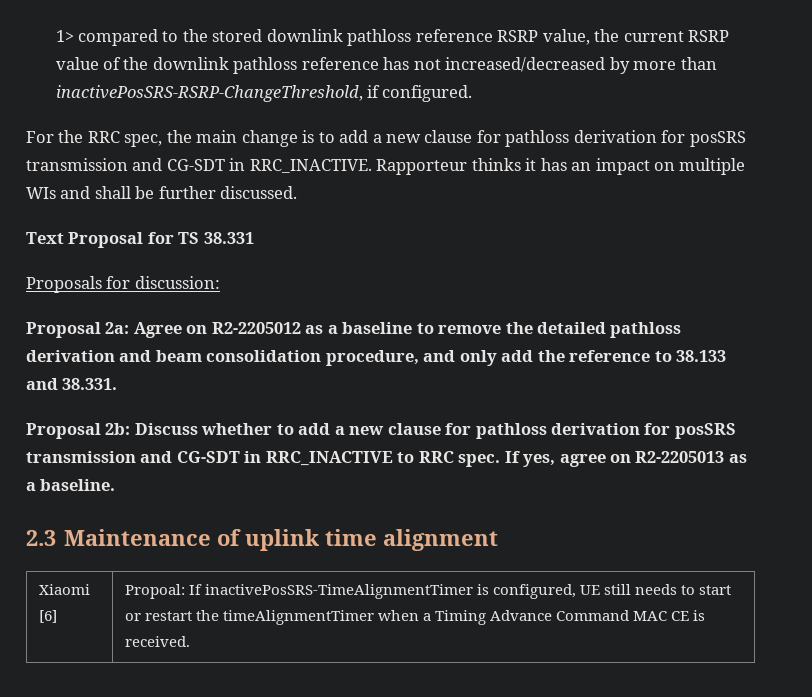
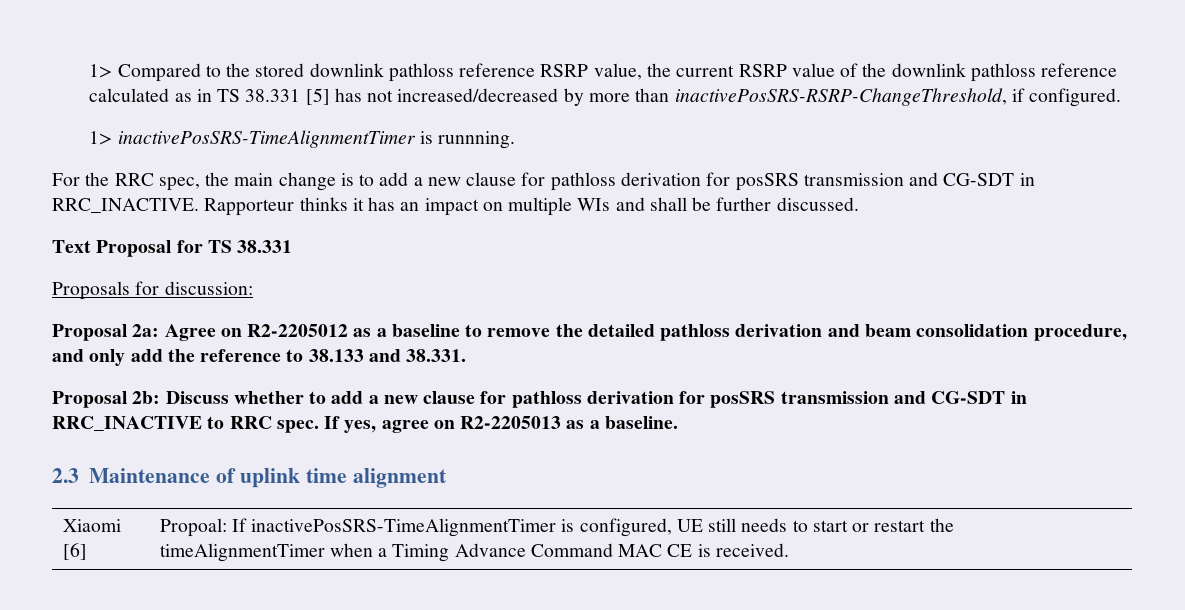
[55,29,158,46] 1> compared -> [89,63,201,82] 1> Compared
(379, 63) none -> [89,88,330,105] calculated as in TS 38.331 [5]
(473, 93) none -> [89,130,516,149] // 1> inactivePosSRS-TimeAlignmentTimer is runnning.

